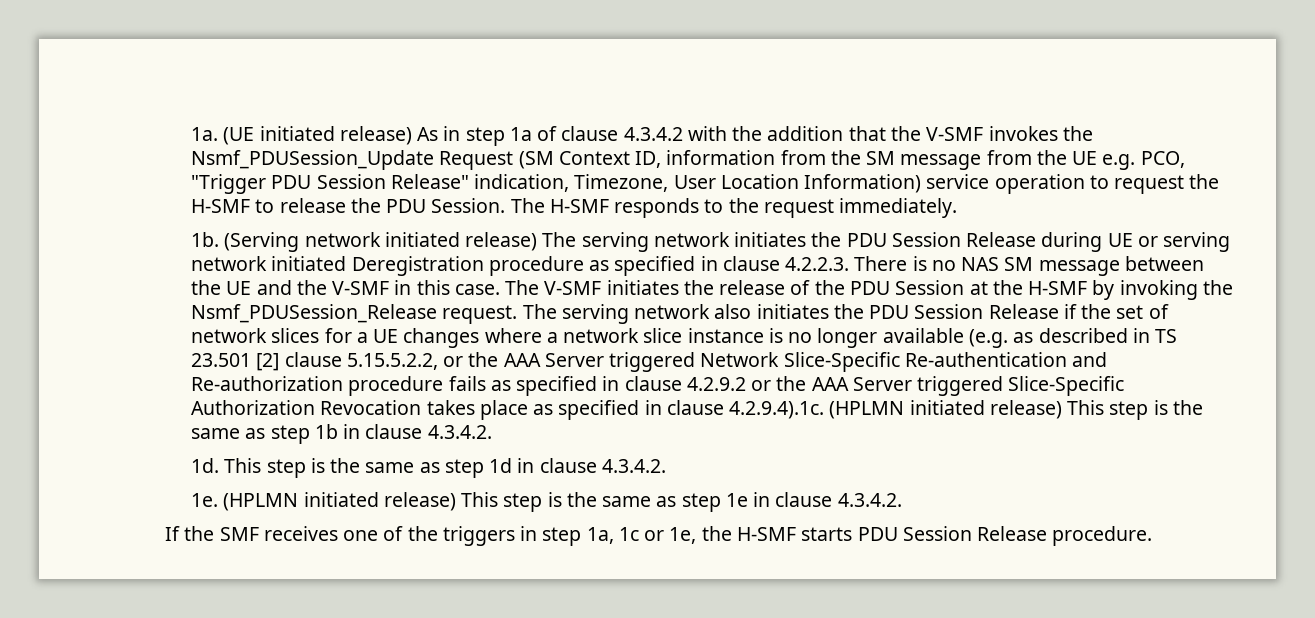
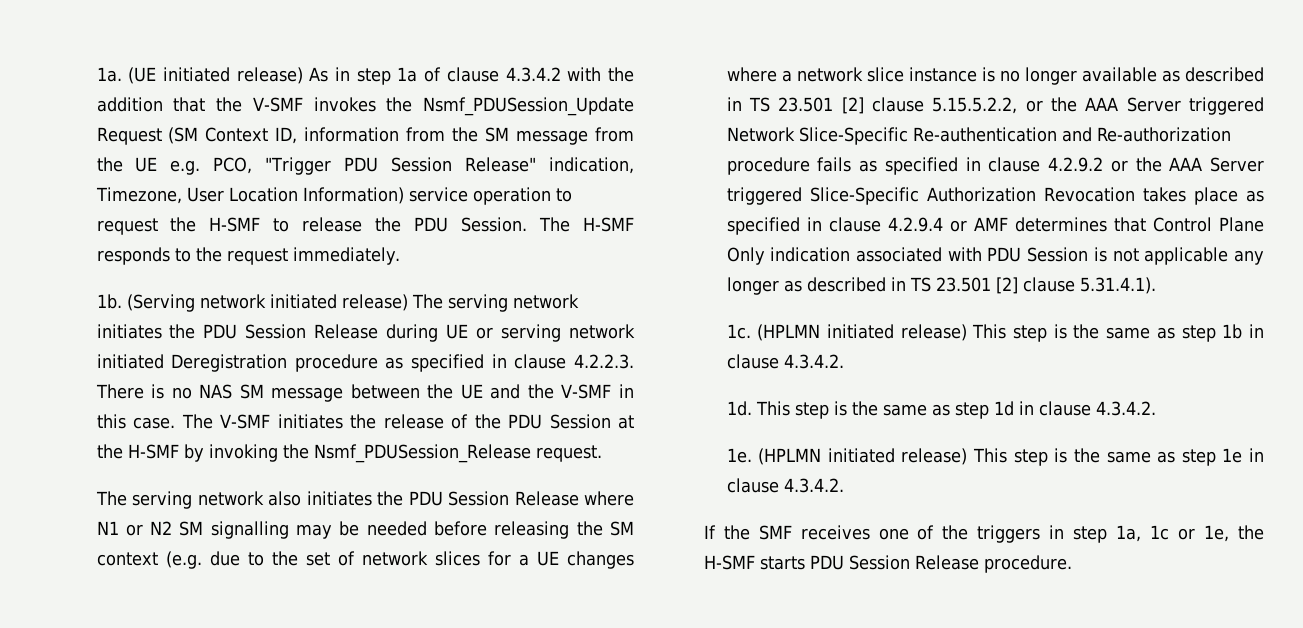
(518, 314) none -> (602, 453) //
[1063,304,1077,319] if -> [583,491,634,506] [96,521,634,539] [96,551,264,569] where N1 or N2 SM signalling may be needed before releasing the SM context (e.g. due to
[969,329,1009,348] (e.g. -> (1157, 74) none
[729,401,825,419] 4.2.9.4).1c. -> [887,217,1264,232] [726,247,1264,265] [726,277,1156,295] [726,324,751,339] 4.2.9.4 or AMF determines that Control Plane Only indication associated with PDU Session is not applicable any longer as described in TS 23.501 [2] clause 5.31.4.1). // 1c.

